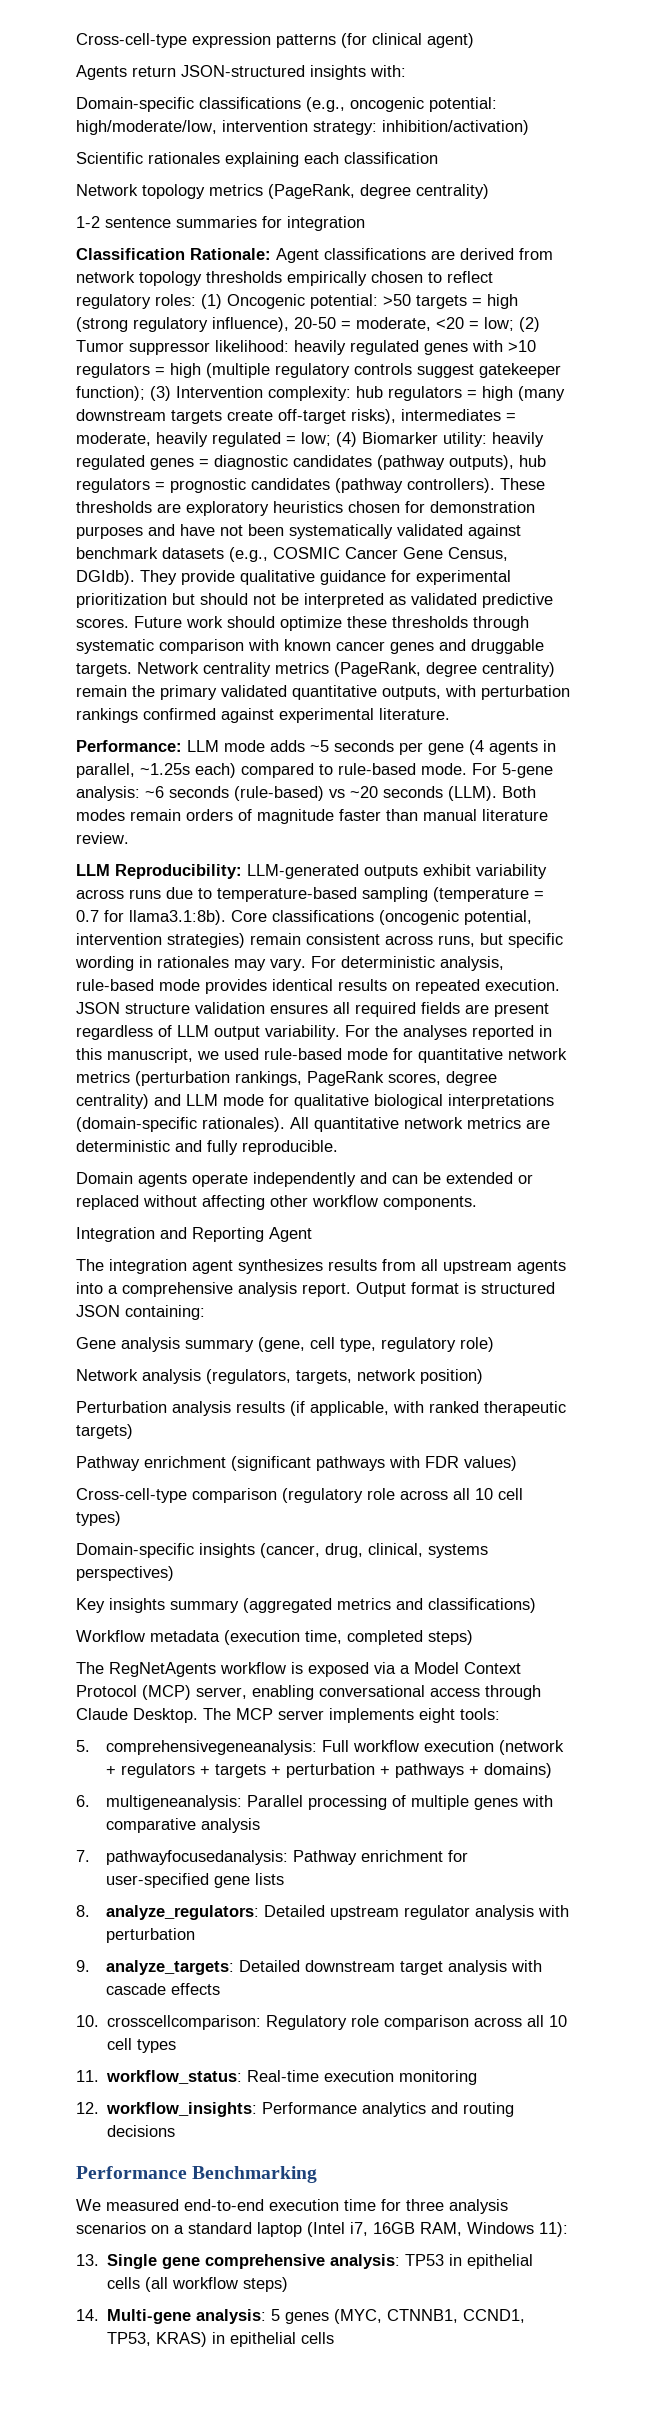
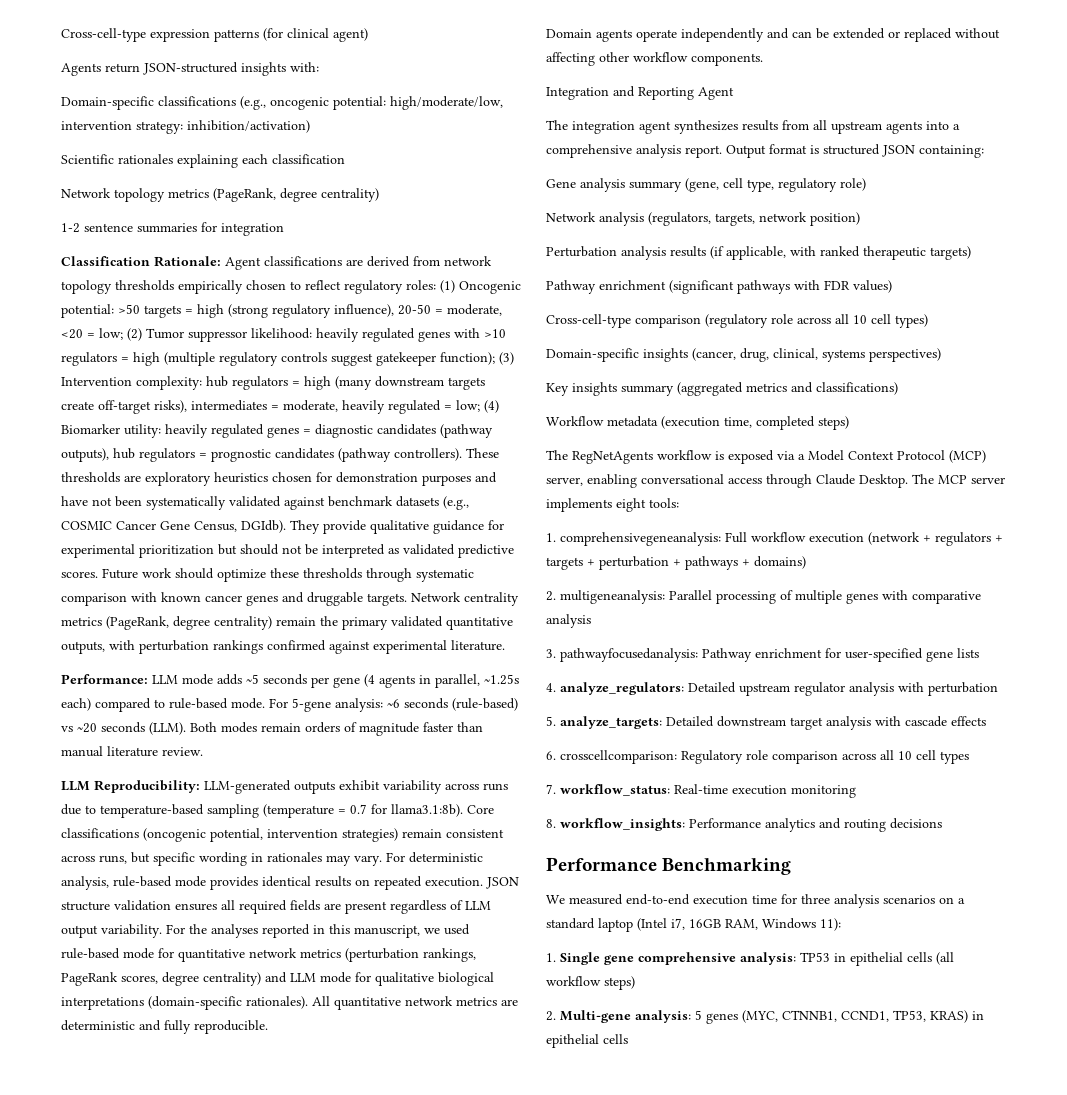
[76,1740,90,1752] 5. -> [546,533,556,542] 1.
[76,1795,90,1807] 6. -> [546,591,556,601] 2.
[76,1850,90,1862] 7. -> [546,649,556,658] 3.
[76,1905,90,1917] 8. -> [546,683,556,692] 4.
[76,1960,90,1972] 9. -> [546,716,556,726] 5.
[76,2015,99,2027] 10. -> [546,751,556,760] 6.
[76,2070,99,2082] 11. -> [546,784,556,794] 7.
[76,2102,99,2114] 12. -> [546,819,556,828] 8.
[76,2254,99,2266] 13. -> [546,953,556,962] 1.
[76,2309,99,2321] 14. -> [546,1011,556,1021] 2.

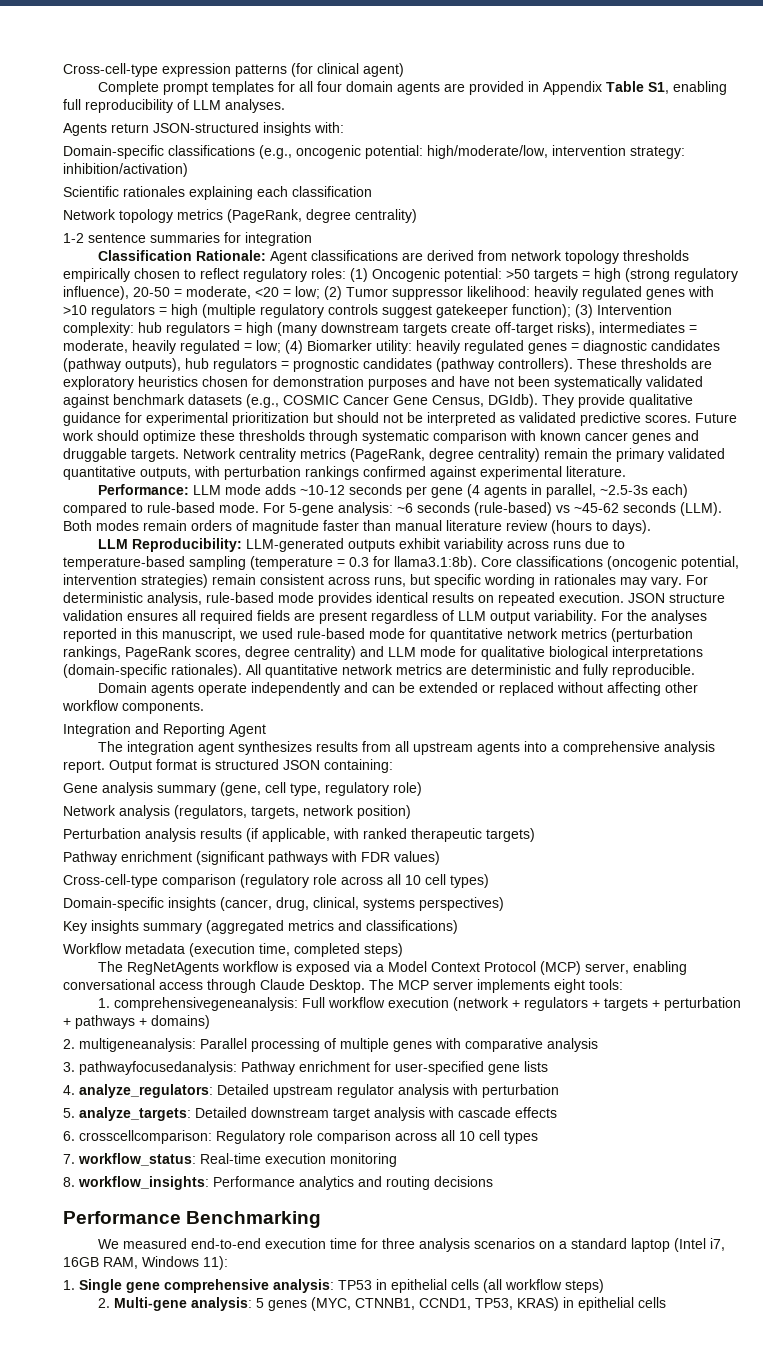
(368, 35) none -> [97,81,727,95] [63,99,285,113] // Complete prompt templates for all four domain agents are provided in Appendix Table S1, enabling full reproducibility of LLM analyses.
[246,674,259,684] ~5 -> [299,485,345,495] ~10-12
[484,674,519,685] ~1.25s -> [599,485,648,495] ~2.5-3s
[77,723,97,733] ~20 -> [574,503,619,513] ~45-62
[162,747,203,756] review. -> [506,520,651,534] review (hours to days).
[350,804,367,814] 0.7 -> [349,557,369,567] 0.3

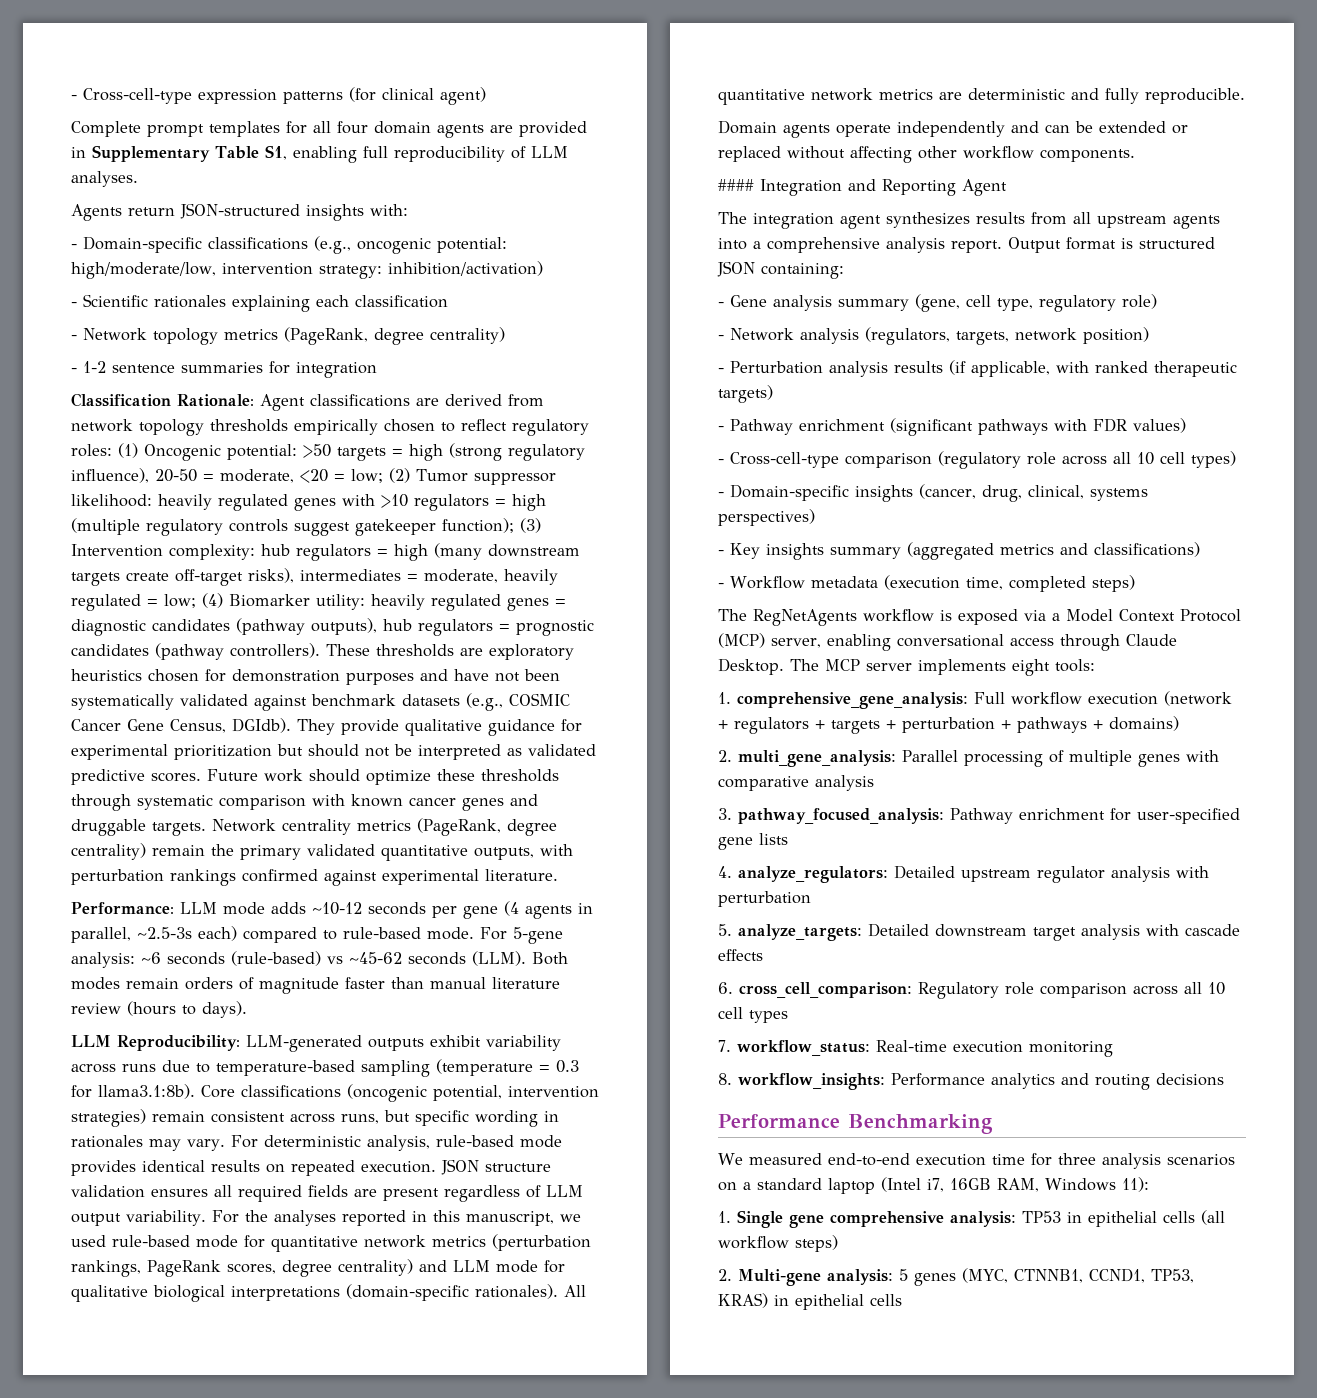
(63, 70) none -> [71,95,77,100] -
[542,81,602,95] Appendix -> [92,145,210,162] Supplementary
(344, 127) none -> [71,244,77,249] -
(188, 170) none -> [71,302,77,307] -
(372, 191) none -> [71,335,77,340] -
(417, 216) none -> [71,368,77,373] -
(204, 707) none -> [718,179,754,191] ####
(393, 766) none -> [718,302,724,307] -
(422, 789) none -> [718,335,724,340] -
(411, 812) none -> [718,368,724,373] -
(535, 835) none -> [718,426,724,431] -
(440, 858) none -> [718,459,724,464] -
(489, 881) none -> [718,492,724,497] -
(504, 904) none -> [718,550,724,555] -
(458, 927) none -> [718,583,724,588] -
[113,997,298,1011] comprehensivegeneanalysis: -> [737,692,968,709] comprehensive_gene_analysis:
[79,1038,196,1052] multigeneanalysis: -> [738,750,896,767] multi_gene_analysis:
[79,1061,237,1075] pathwayfocusedanalysis: -> [738,808,944,824] pathway_focused_analysis:
[79,1130,212,1144] crosscellcomparison: -> [739,982,912,998] cross_cell_comparison:

